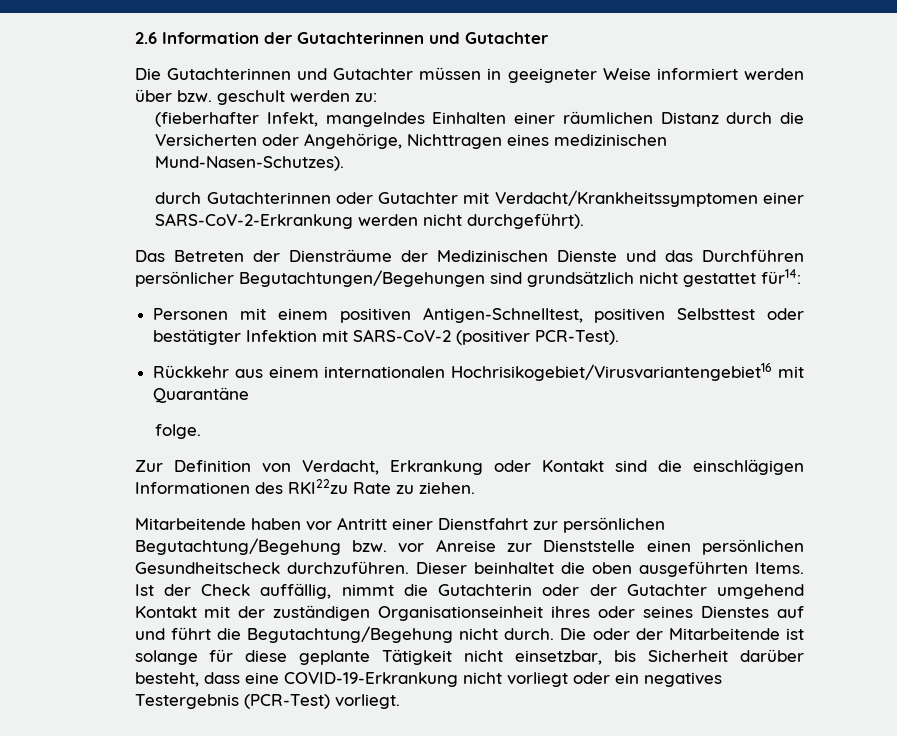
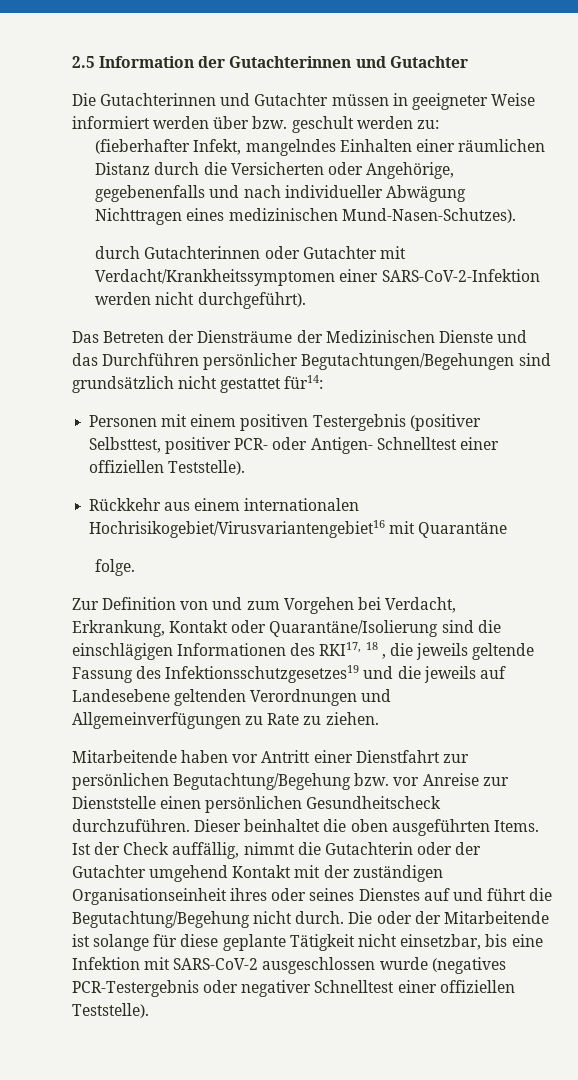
[134,32,157,44] 2.6 -> [71,56,95,68] 2.5
(403, 141) none -> [95,185,467,202] gegebenenfalls und nach individueller Abwägung
[155,213,354,229] SARS-CoV-2-Erkrankung -> [381,269,540,282] SARS-CoV-2-Infektion
[422,307,804,323] [153,329,620,345] Antigen-Schnelltest, positiven Selbsttest oder bestätigter Infektion mit SARS-CoV-2 (positiver PCR-Test). -> [312,414,481,431] [88,437,500,454] [88,460,246,475] Testergebnis (positiver Selbsttest, positiver PCR- oder Antigen- Schnelltest einer offiziellen Teststelle).
[301,460,604,475] Verdacht, Erkrankung oder Kontakt -> [212,597,457,614] [71,620,439,637] und zum Vorgehen bei Verdacht, Erkrankung, Kontakt oder Quarantäne/Isolierung
[287,479,348,494] RKI22zu -> [319,642,378,656] [381,643,535,660] [71,665,506,683] [71,689,392,706] [71,712,264,729] RKI17, 18 , die jeweils geltende Fassung des Infektionsschutzgesetzes19 und die jeweils auf Landesebene geltenden Verordnungen und Allgemeinverfügungen zu
[648,649,804,662] [134,672,722,687] [134,694,400,709] Sicherheit darüber besteht, dass eine COVID-19-Erkrankung nicht vorliegt oder ein negatives Testergebnis (PCR-Test) vorliegt. -> [511,934,543,947] [71,957,506,974] [71,980,515,997] [71,1003,149,1018] eine Infektion mit SARS-CoV-2 ausgeschlossen wurde (negatives PCR-Testergebnis oder negativer Schnelltest einer offiziellen Teststelle).

